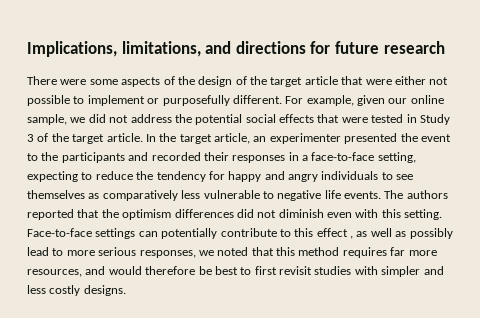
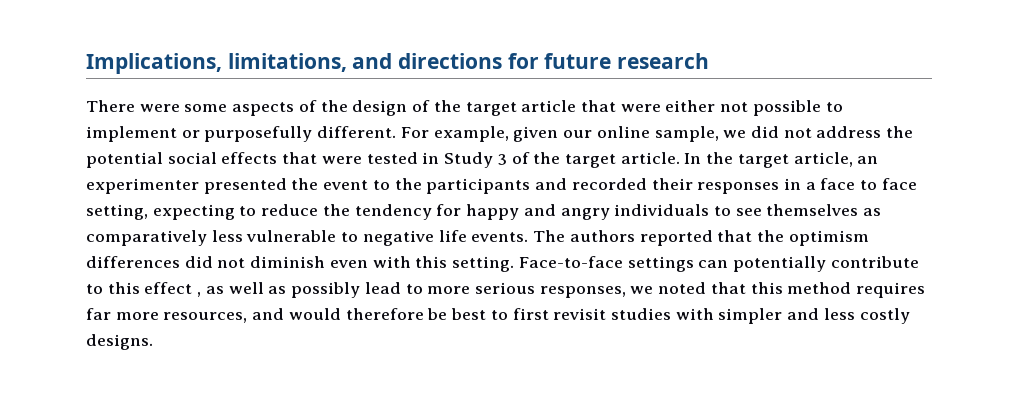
[311,152,375,161] face-to-face -> [820,178,917,190] face to face

